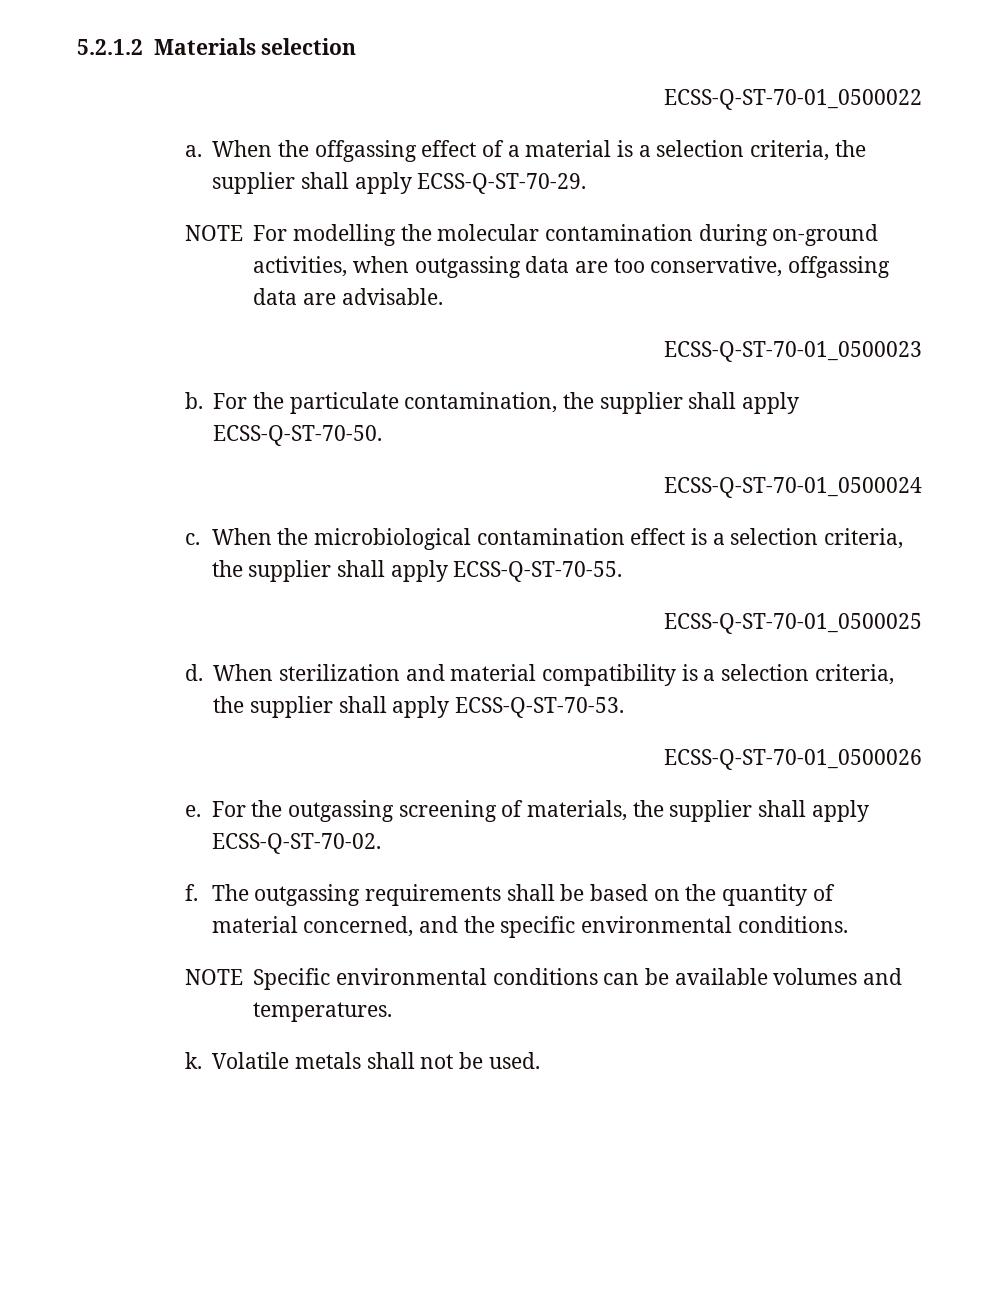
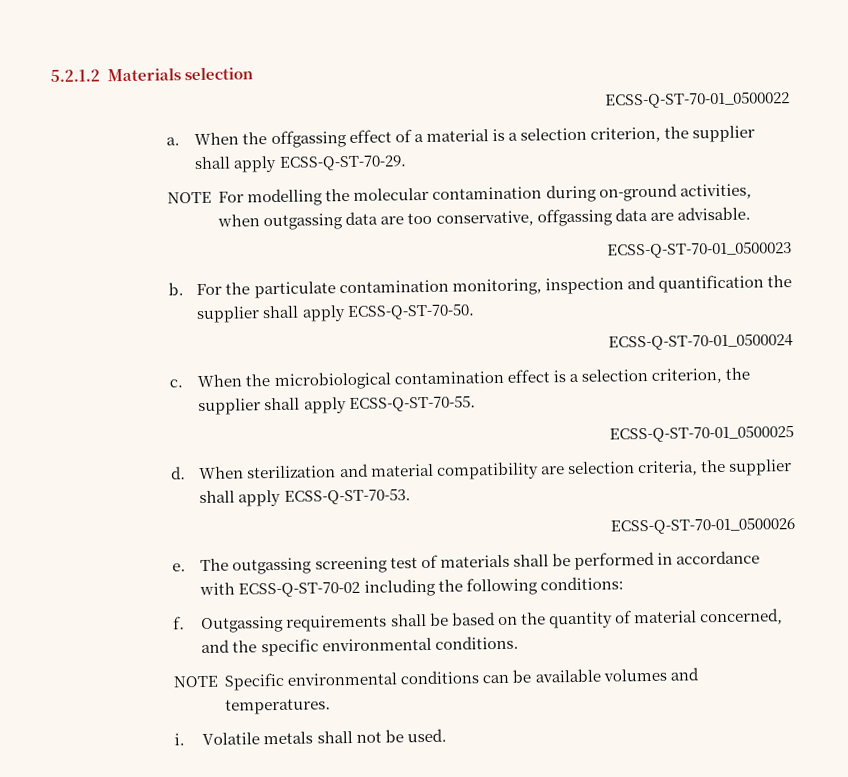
[750,140,830,161] criteria, -> [589,126,661,143] criterion,
[404,392,558,413] contamination, -> [338,274,764,296] contamination monitoring, inspection and quantification
[824,528,904,549] criteria, -> [650,367,722,384] criterion,
[681,664,716,681] is a -> [540,466,565,475] are
[211,800,869,822] [211,833,381,854] For the outgassing screening of materials, the supplier shall apply ECSS-Q-ST-70-02. -> [200,550,760,575] [199,576,624,598] The outgassing screening test of materials shall be performed in accordance with ECSS-Q-ST-70-02 including the following conditions:
[211,884,361,906] The outgassing -> [201,615,285,634] Outgassing
[184,1052,202,1069] k. -> [173,733,185,746] i.

